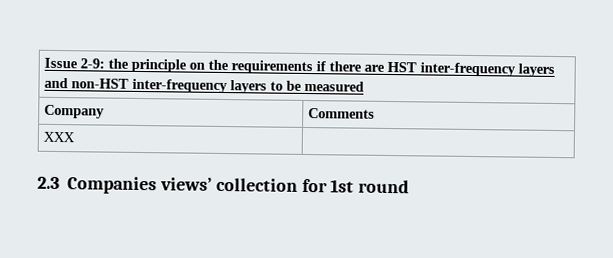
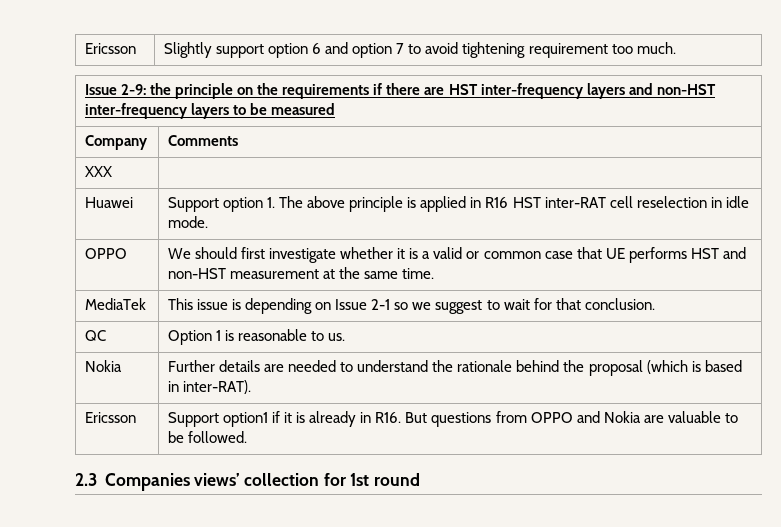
(44, 63) none -> [85,43,137,54] [164,42,676,58] Ericsson | Slightly support option 6 and option 7 to avoid tightening requirement too much. //
(76, 137) none -> [85,197,134,208] [168,196,749,212] [168,216,209,228] [85,248,128,259] [168,247,746,263] [168,267,435,279] [85,298,147,310] [168,298,655,314] [85,330,107,341] [168,329,346,345] [85,360,123,372] [168,360,742,376] [168,380,252,394] [85,412,137,423] [168,411,738,427] [168,431,248,443] // Huawei | Support option 1. The above principle is applied in R16 HST inter-RAT cell reselection in idle mode. // OPPO | We should first investigate whether it is a valid or common case that UE performs HST and non-HST measurement at the same time. // MediaTek | This issue is depending on Issue 2-1 so we suggest to wait for that conclusion. // QC | Option 1 is reasonable to us. // Nokia | Further details are needed to understand the rationale behind the proposal (which is based in inter-RAT). // Ericsson | Support option1 if it is already in R16. But questions from OPPO and Nokia are valuable to be followed.

